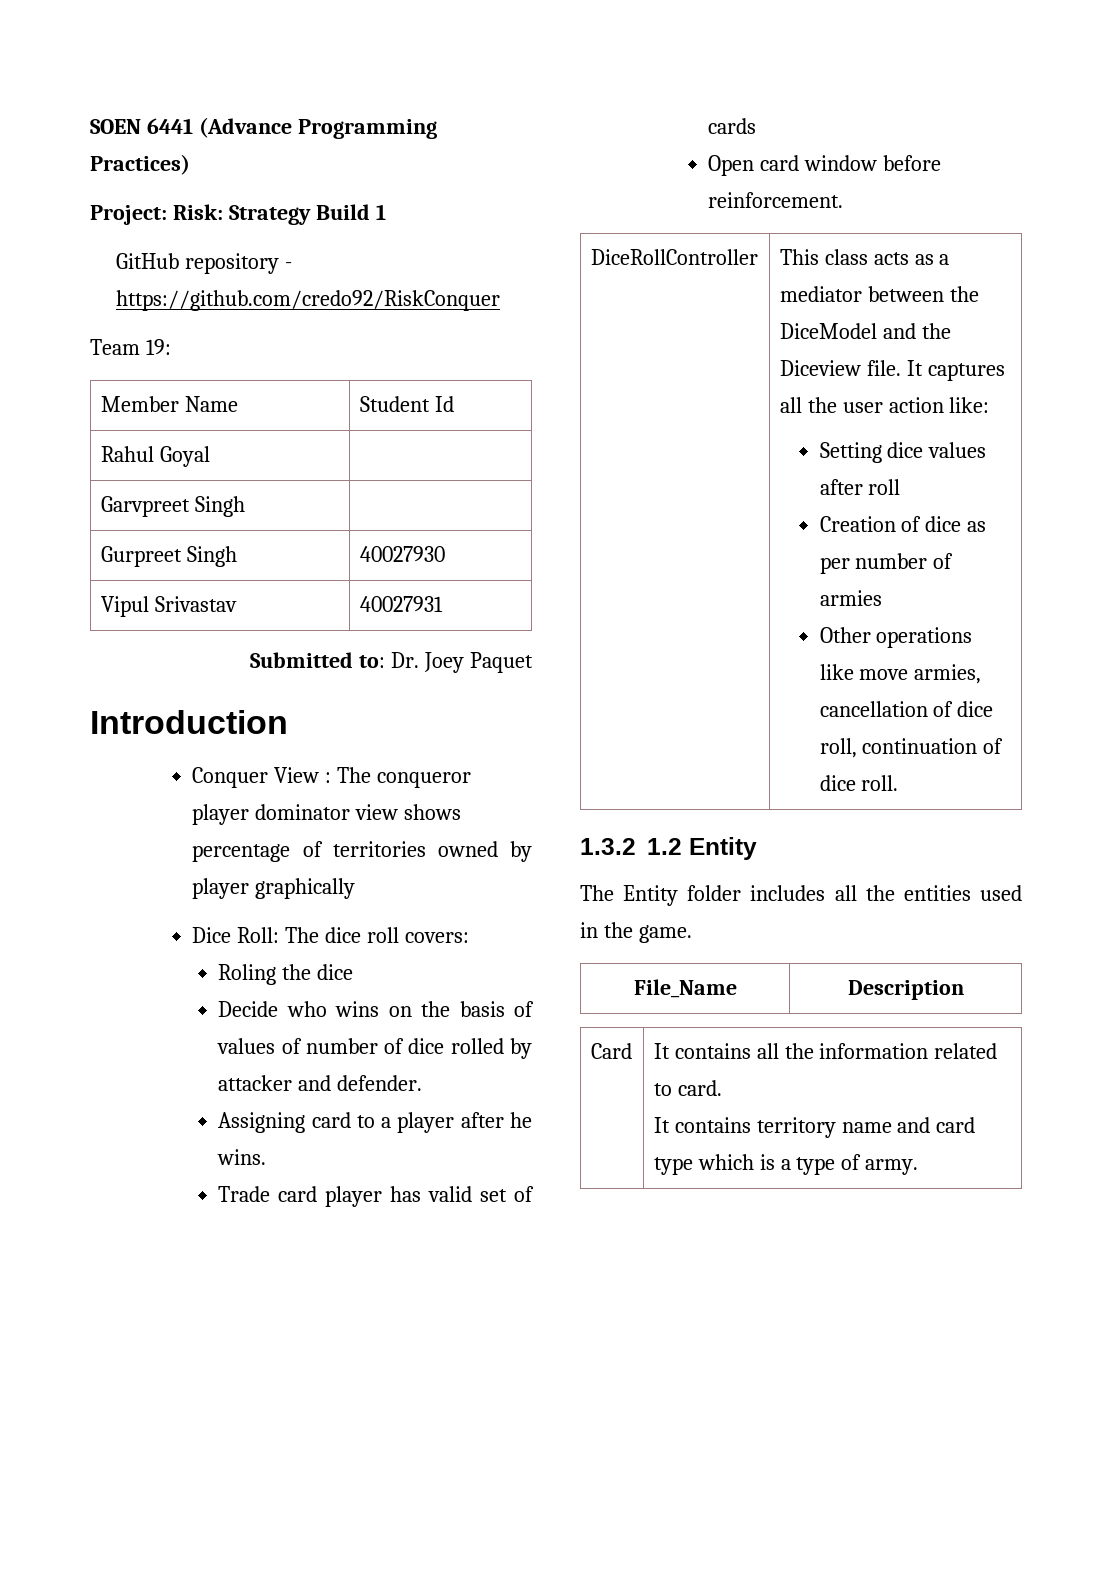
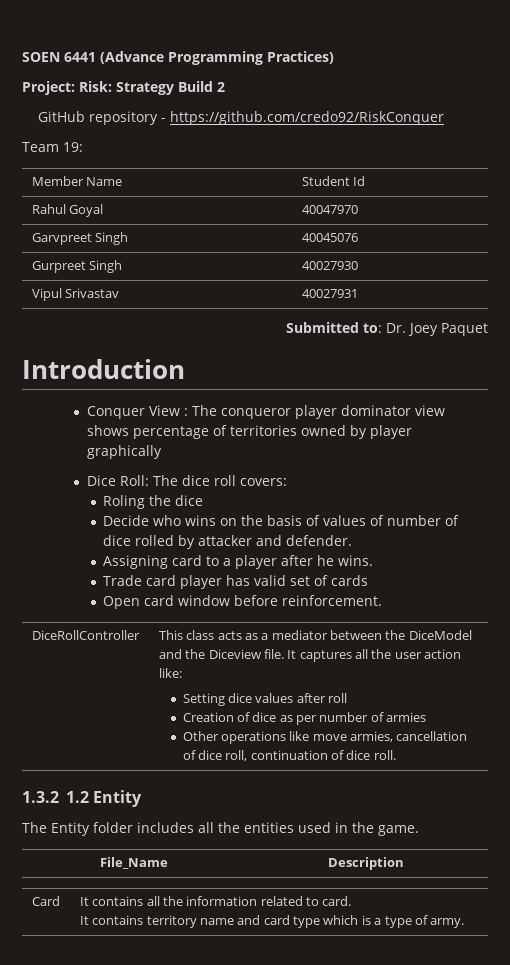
[375,204,386,220] 1 -> [217,82,225,92] 2
(210, 456) none -> [301,205,358,214] 40047970
(245, 506) none -> [301,233,358,242] 40045076

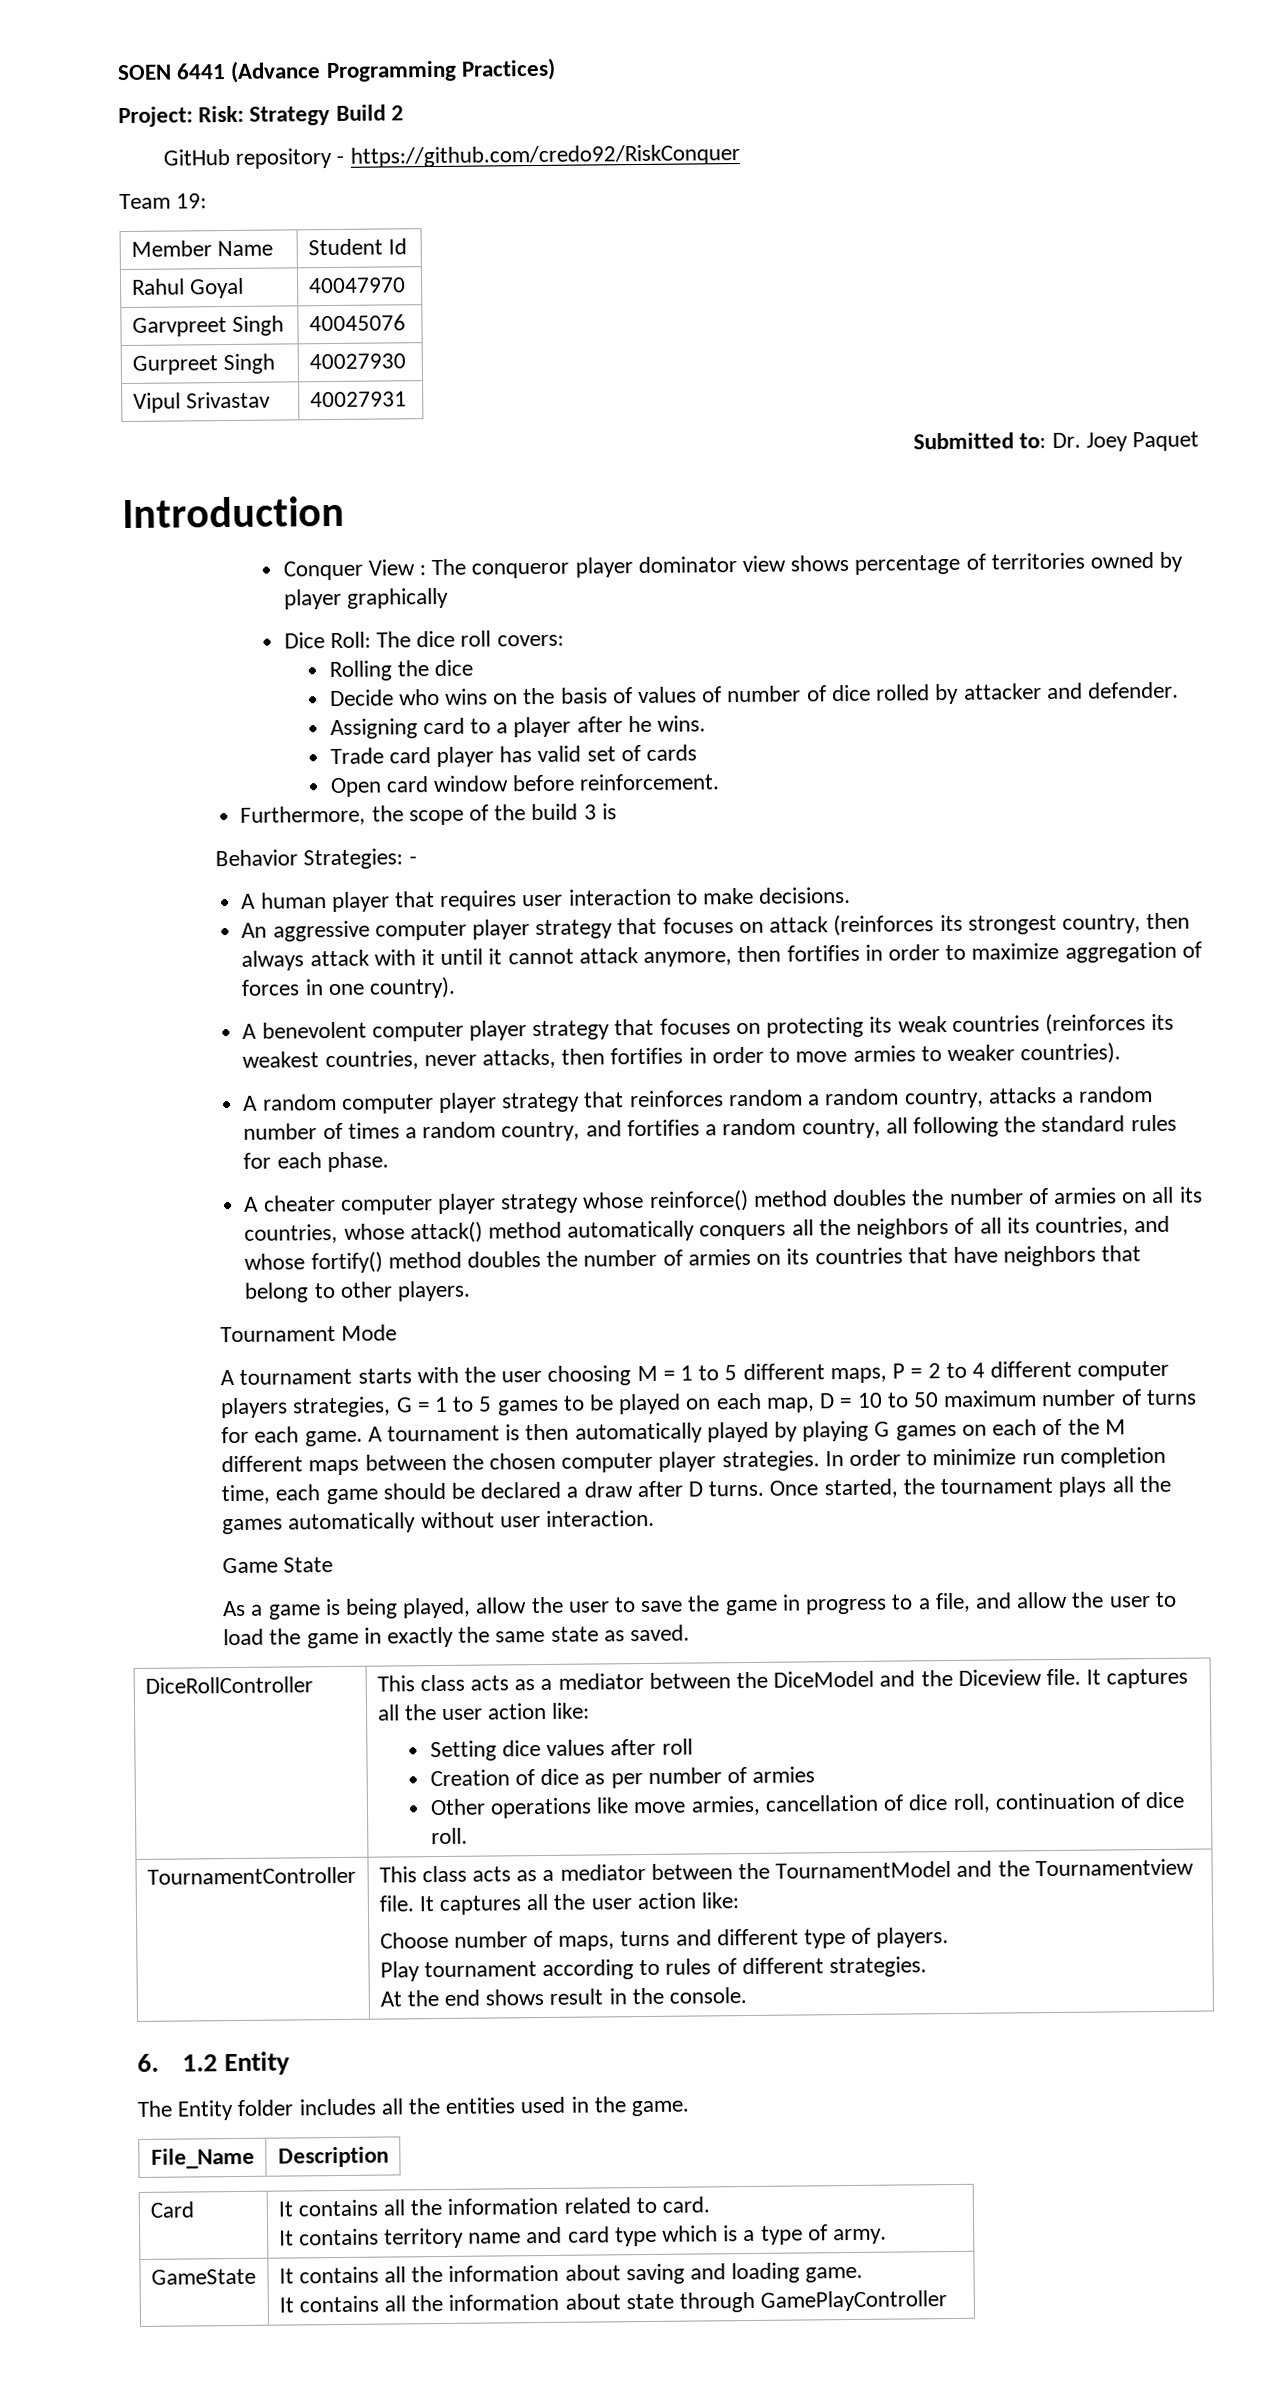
[103,495,146,509] Roling -> [328,660,392,682] Rolling
(383, 600) none -> [240,803,617,826] [215,848,417,870] [241,886,852,913] [241,912,1191,942] [241,941,1202,971] [241,976,457,999] [242,1013,1175,1042] [242,1042,1122,1071] [243,1086,1154,1114] [243,1114,1177,1142] [243,1151,389,1173] [243,1186,1203,1215] [244,1215,1171,1244] [244,1245,1142,1274] [244,1280,472,1303] [220,1324,398,1343] [220,1360,1170,1386] [220,1389,1197,1419] [221,1418,1126,1447] [221,1446,1166,1476] [221,1475,1171,1505] [222,1509,655,1535] [222,1557,334,1574] [222,1591,1177,1620] [223,1624,691,1649] // Furthermore, the scope of the build 3 is // Behavior Strategies: - // A human player that requires user interaction to make decisions. // An aggressive computer player strategy that focuses on attack (reinforces its strongest country, then always attack with it until it cannot attack anymore, then fortifies in order to maximize aggregation of forces in one country). // A benevolent computer player strategy that focuses on protecting its weak countries (reinforces its weakest countries, never attacks, then fortifies in order to move armies to weaker countries). // A random computer player strategy that reinforces random a random country, attacks a random number of times a random country, and fortifies a random country, all following the standard rules for each phase. // A cheater computer player strategy whose reinforce() method doubles the number of armies on all its countries, whose attack() method automatically conquers all the neighbors of all its countries, and whose fortify() method doubles the number of armies on its countries that have neighbors that belong to other players. // Tournament Mode // A tournament starts with the user choosing M = 1 to 5 different maps, P = 2 to 4 different computer players strategies, G = 1 to 5 games to be played on each map, D = 10 to 50 maximum number of turns for each game. A tournament is then automatically played by playing G games on each of the M different maps between the chosen computer player strategies. In order to minimize run completion time, each game should be declared a draw after D turns. Once started, the tournament plays all the games automatically without user interaction. // Game State // As a game is being played, allow the user to save the game in progress to a file, and allow the user to load the game in exactly the same state as saved.
[22,791,59,803] // 1.3.2 -> [146,1866,356,1885] [378,1858,1194,1883] [378,1892,739,1916] [379,1927,950,1951] [379,1956,927,1982] [379,1987,747,2007] [137,2053,159,2072] // TournamentController | This class acts as a mediator between the TournamentModel and the Tournamentview file. It captures all the user action like: // Choose number of maps, turns and different type of players. // Play tournament according to rules of different strategies. // At the end shows result in the console. // 6.
(465, 923) none -> [150,2268,256,2285] [278,2262,864,2285] [278,2290,948,2313] // GameState | It contains all the information about saving and loading game. // It contains all the information about state through GamePlayController

